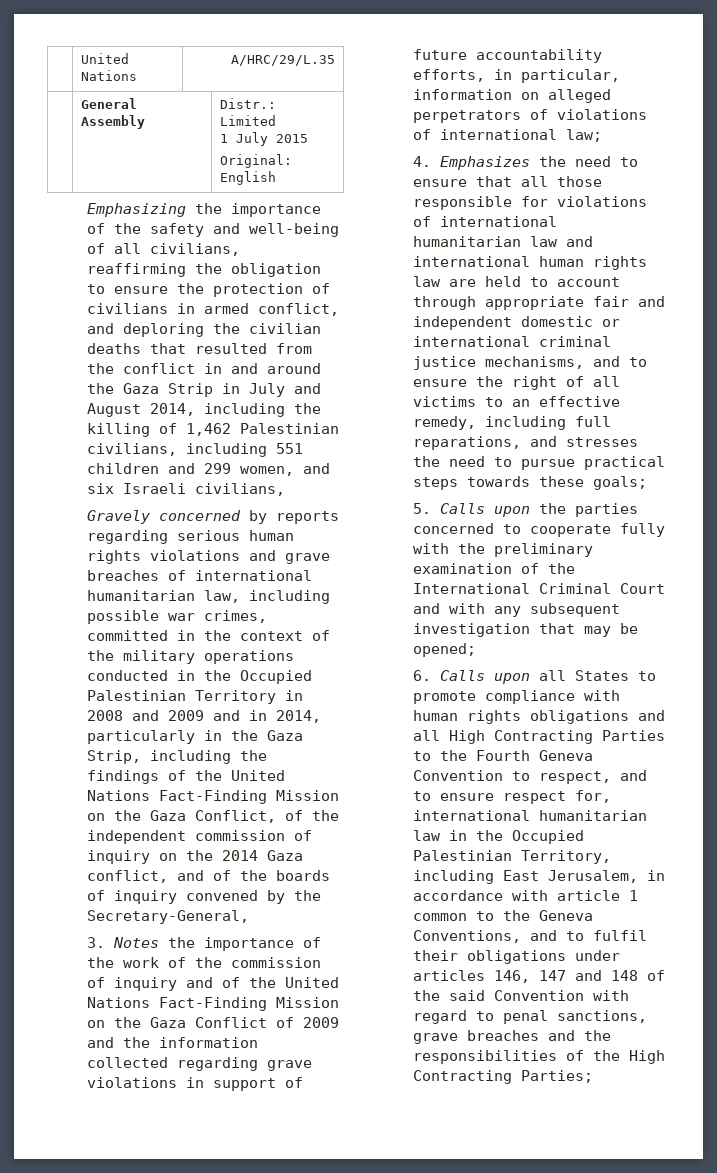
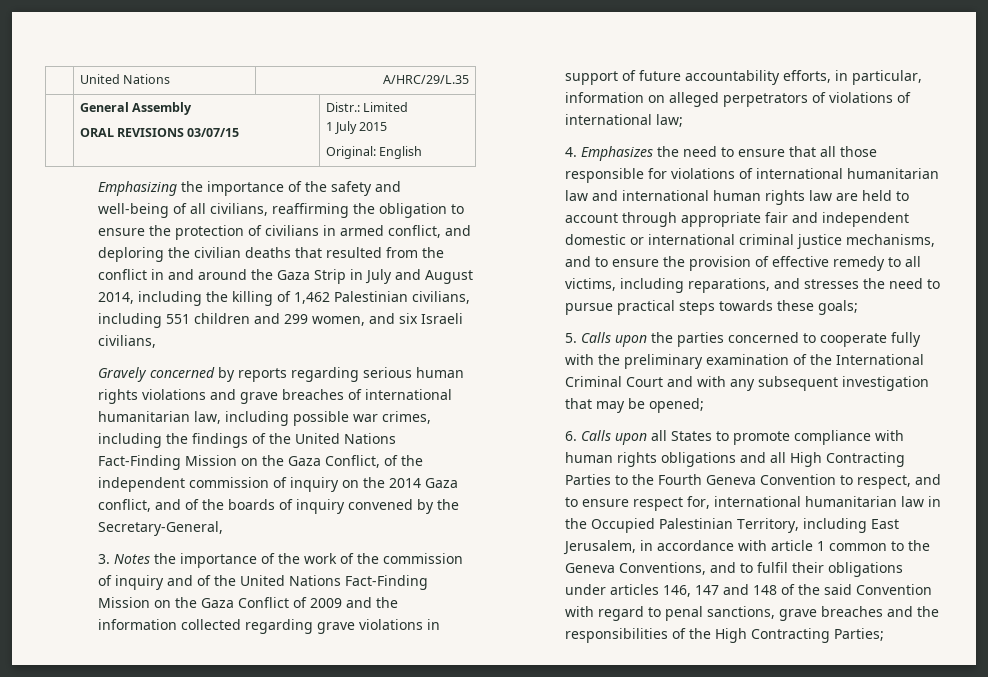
(146, 122) none -> [79,128,240,137] // ORAL REVISIONS 03/07/15
[87,630,331,641] [87,650,295,664] [87,670,313,684] [87,690,304,704] [87,710,322,723] [87,730,304,744] [87,750,142,764] committed in the context of the military operations conducted in the Occupied Palestinian Territory in 2008 and 2009 and in 2014, particularly in the Gaza Strip, -> (432, 417) none
[512,376,621,390] [413,396,621,407] [413,416,612,430] right of all victims to an effective remedy, including full -> [689,256,922,271] [565,278,685,293] provision of effective remedy to all victims, including

